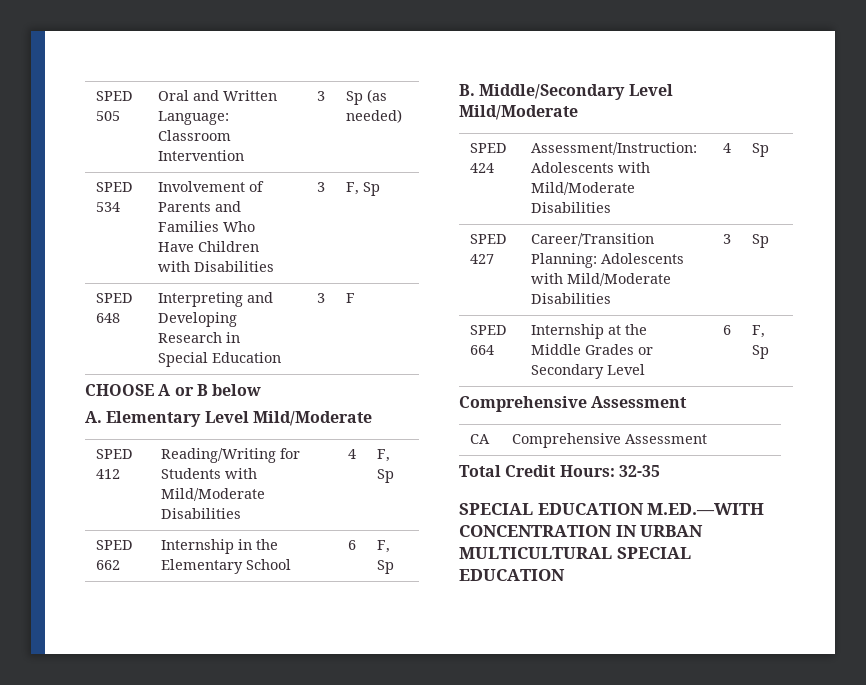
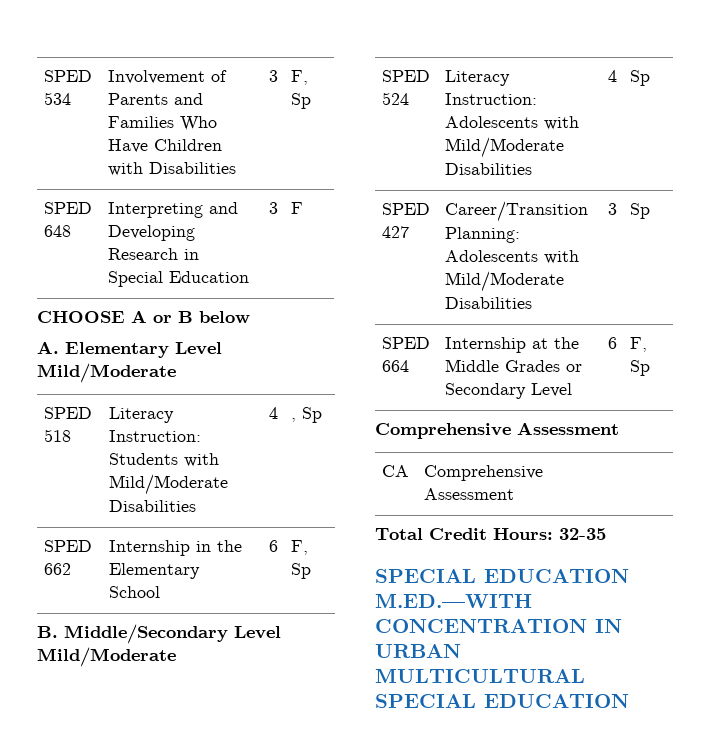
[96,91,134,101] [96,111,121,121] [158,90,278,101] [158,111,230,125] [158,130,232,141] [158,150,245,161] [316,91,325,101] [346,89,388,105] [346,109,403,123] [96,182,134,192] SPED 505 | Oral and Written Language: Classroom Intervention | 3 | Sp (as needed) // SPED -> [44,70,93,82] SPED
[96,469,121,479] [161,448,301,463] 412 | Reading/Writing for -> [44,429,72,442] [109,407,175,423] [109,430,202,442] 518 | Literacy Instruction:
[377,449,391,462] F, -> [291,418,297,422] ,
[470,163,495,173] [531,142,698,155] 424 | Assessment/Instruction: -> [382,92,410,105] [445,70,511,86] [445,93,538,105] 524 | Literacy Instruction:

